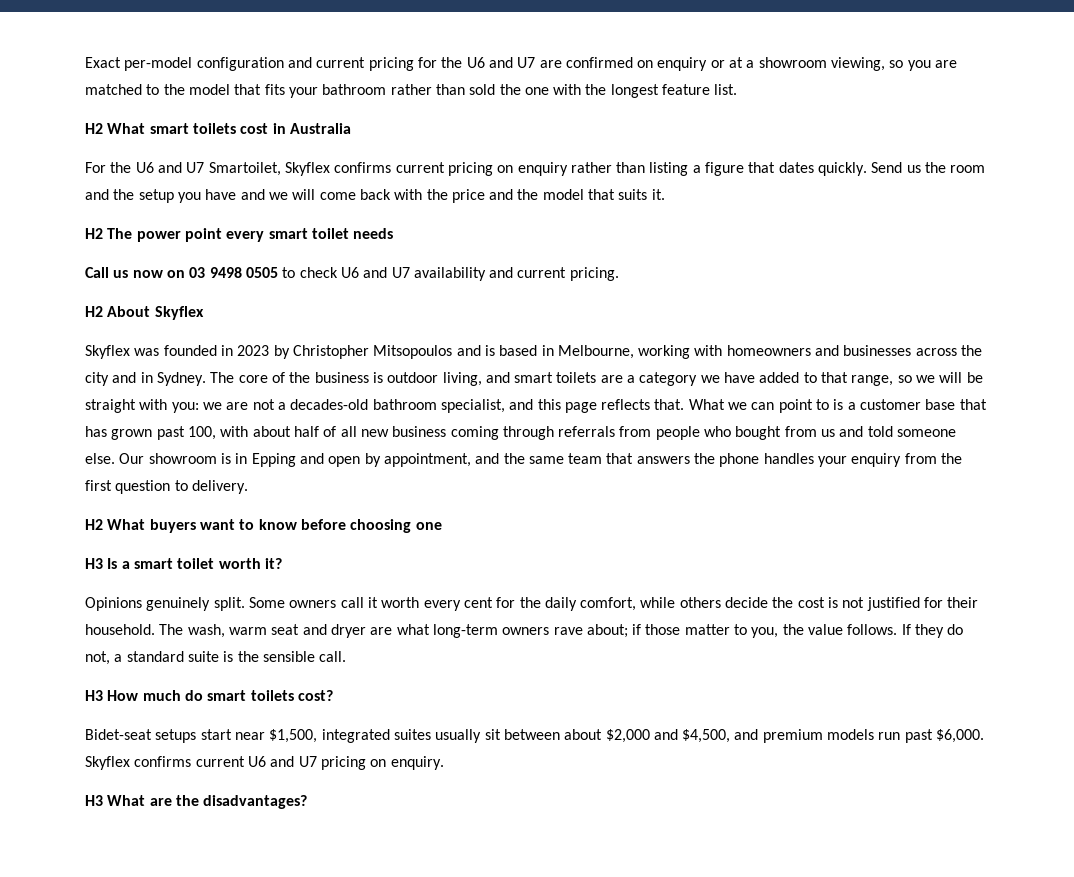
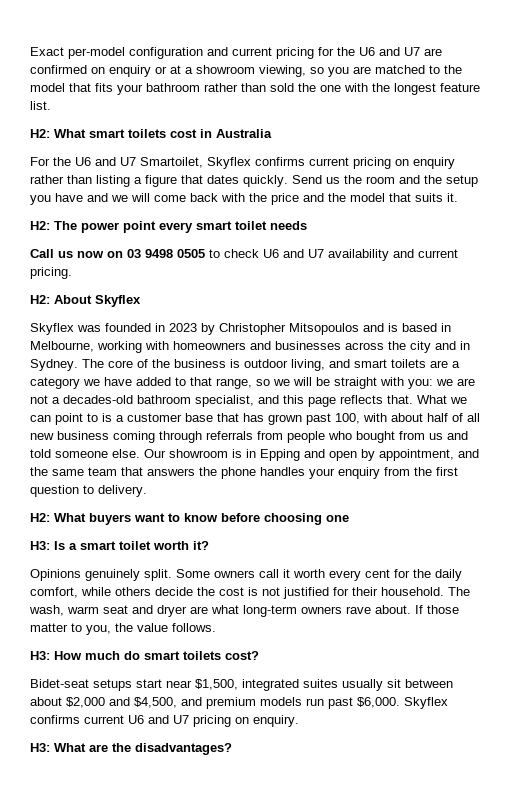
[85,123,103,134] H2 -> [30,129,50,138] H2:
[85,228,103,239] H2 -> [30,221,50,230] H2:
[85,306,103,317] H2 -> [30,295,50,304] H2:
[85,519,103,530] H2 -> [30,513,50,522] H2:
[85,558,103,569] H3 -> [30,541,50,550] H3:
[586,624,642,638] about; if -> [375,605,423,614] about. If
[901,624,964,638] [85,651,347,665] [85,690,103,701] If they do not, a standard suite is the sensible call. // H3 -> [30,651,50,660] // H3:
[85,795,103,806] H3 -> [30,743,50,752] H3:

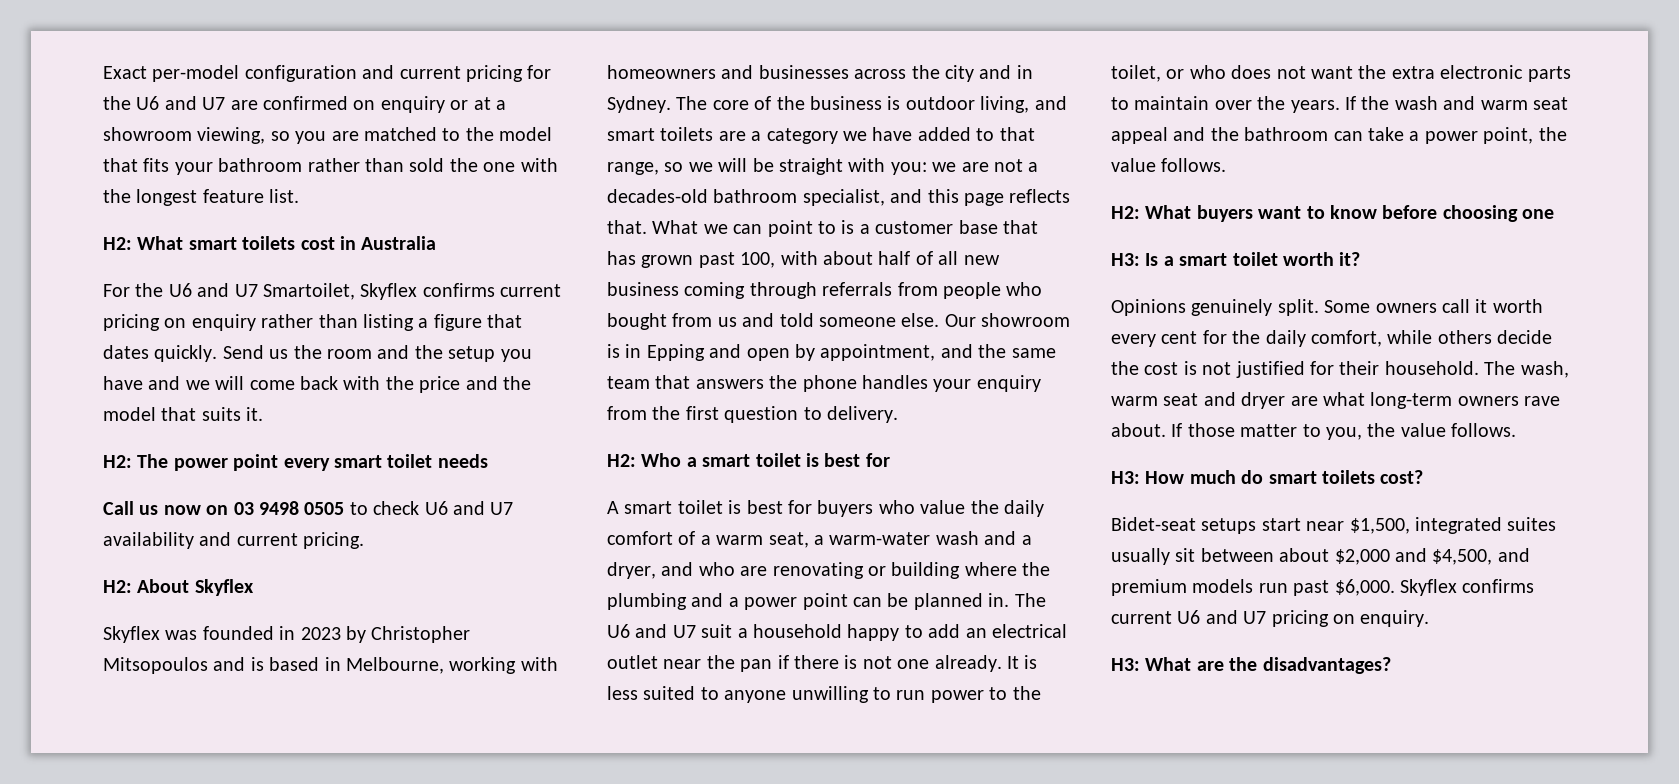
(147, 491) none -> [607,453,890,467] [607,500,1044,517] [607,531,1032,548] [607,562,1051,579] [607,593,1046,610] [607,624,1067,641] [607,655,1038,672] [607,686,1041,703] [1111,65,1571,82] [1111,96,1568,113] [1111,127,1567,144] [1111,158,1227,172] // H2: Who a smart toilet is best for // A smart toilet is best for buyers who value the daily comfort of a warm seat, a warm-water wash and a dryer, and who are renovating or building where the plumbing and a power point can be planned in. The U6 and U7 suit a household happy to add an electrical outlet near the pan if there is not one already. It is less suited to anyone unwilling to run power to the toilet, or who does not want the extra electronic parts to maintain over the years. If the wash and warm seat appeal and the bathroom can take a power point, the value follows.

